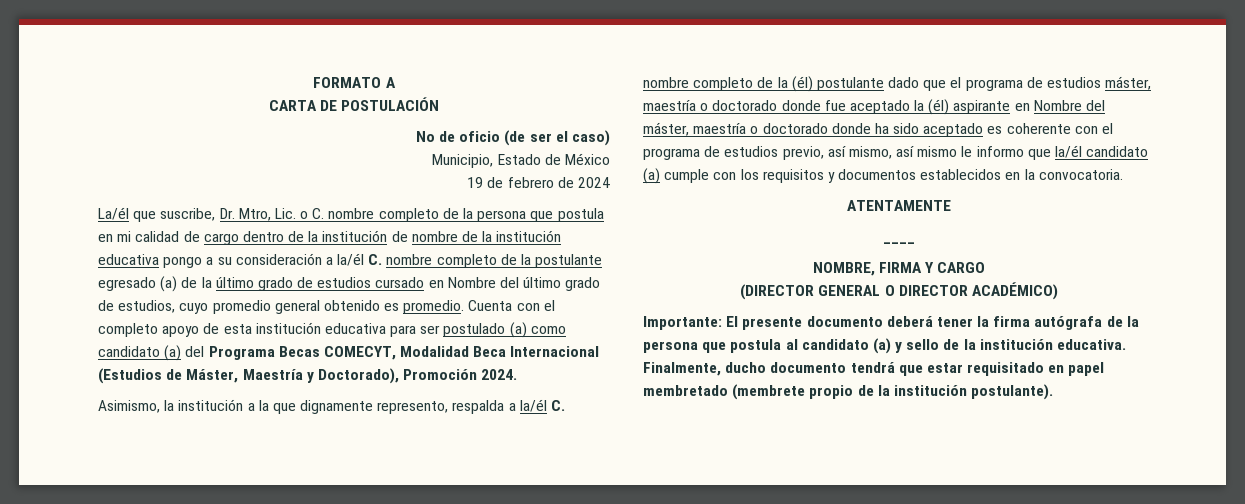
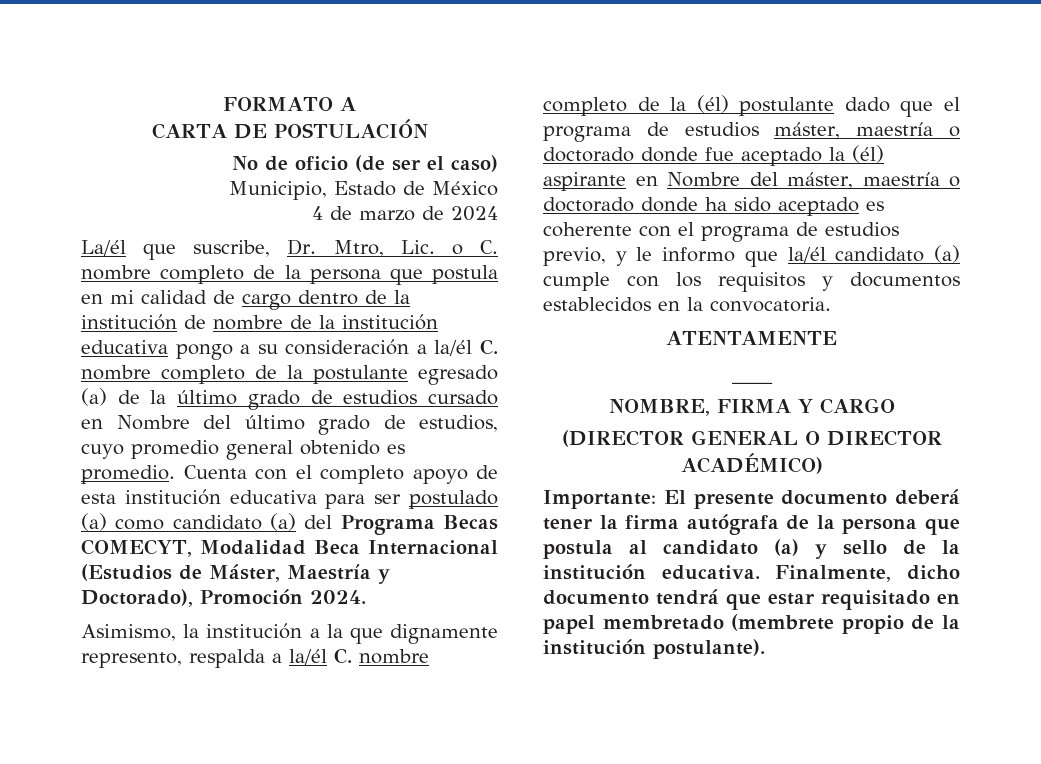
[467,177,554,188] 19 de febrero -> [312,206,415,221] 4 de marzo
[827,146,958,159] así mismo, así mismo -> [615,251,627,266] y
[725,362,767,373] ducho -> [907,565,960,580] dicho

